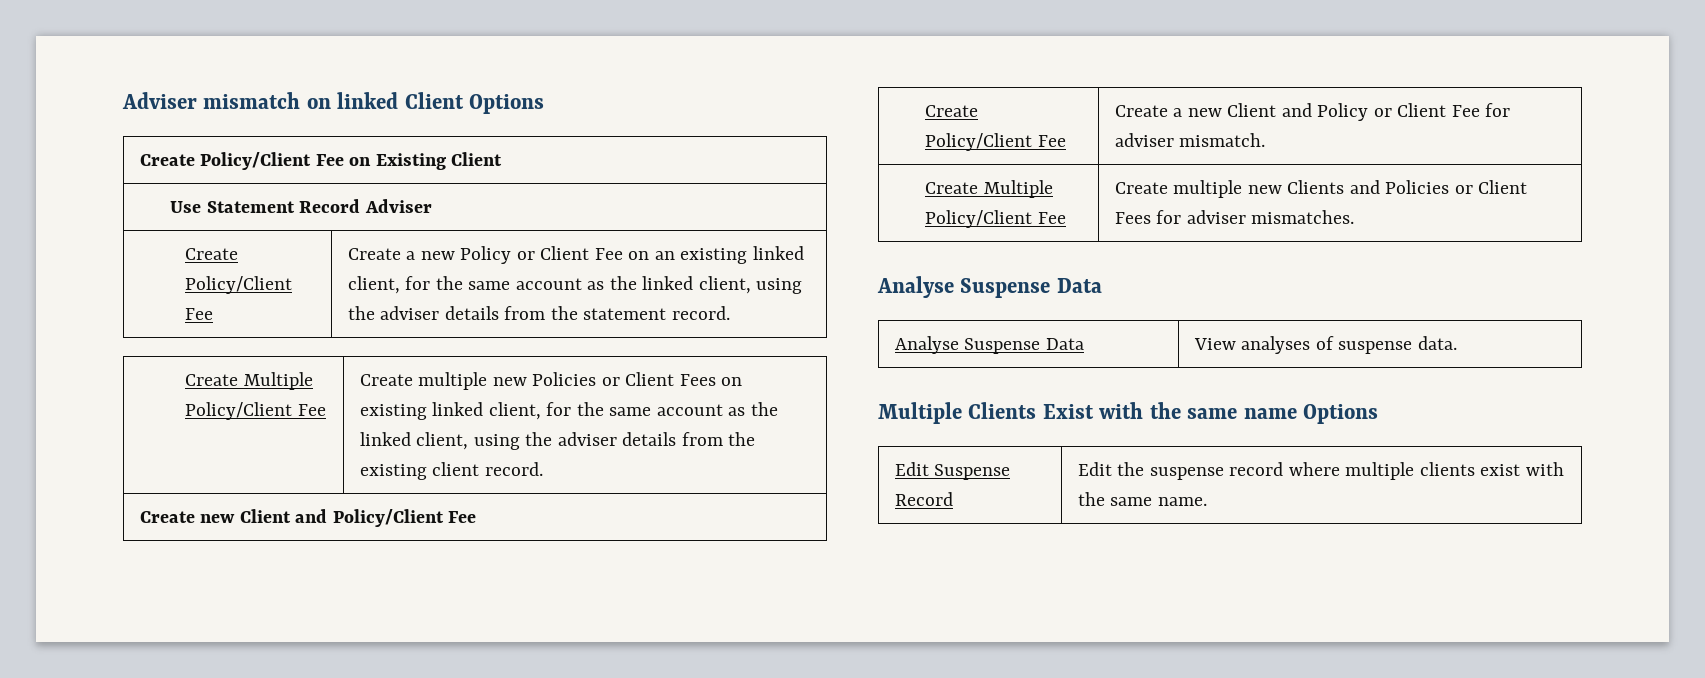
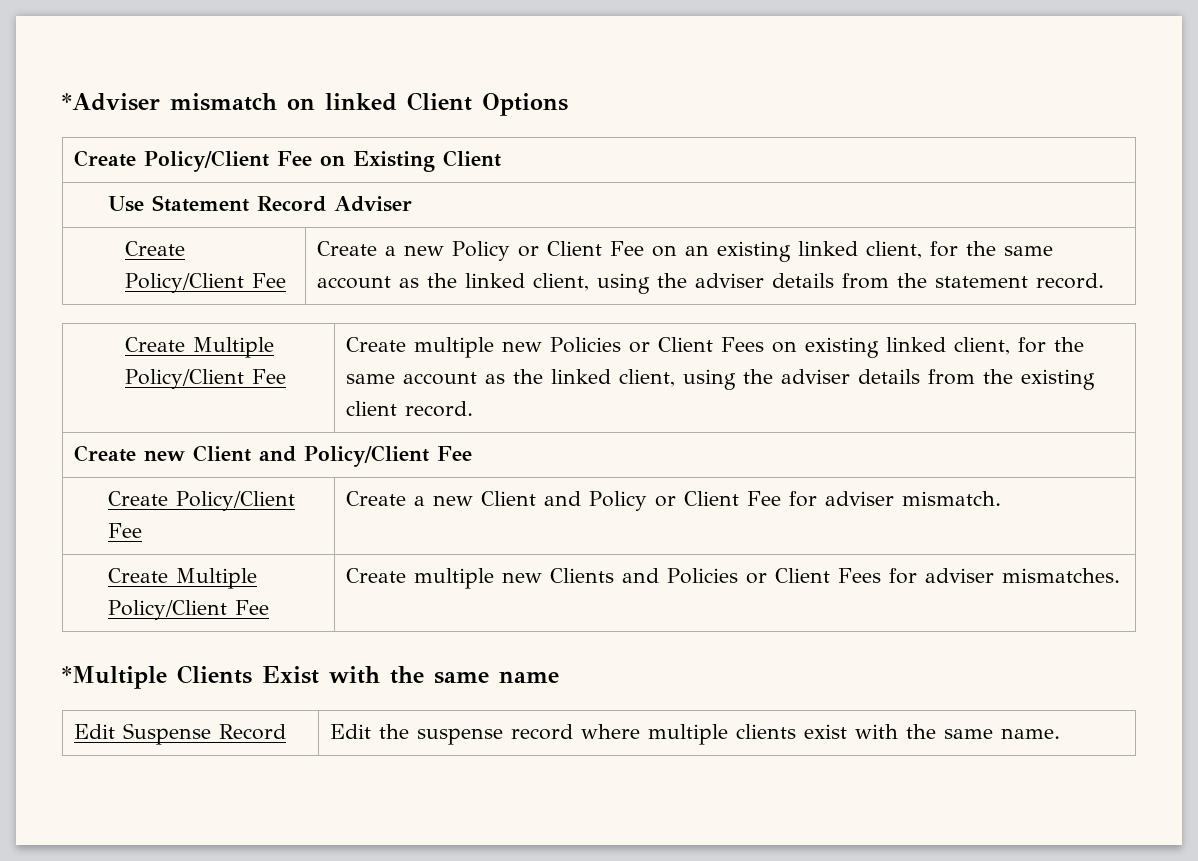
[122,92,197,109] Adviser -> [62,93,160,111] *Adviser
[877,276,1102,298] [894,336,1084,354] [1193,336,1457,354] [878,402,962,424] Analyse Suspense Data // Analyse Suspense Data | View analyses of suspense data. // Multiple -> [62,666,167,689] *Multiple
[1303,404,1379,424] Options -> (559, 677) none

